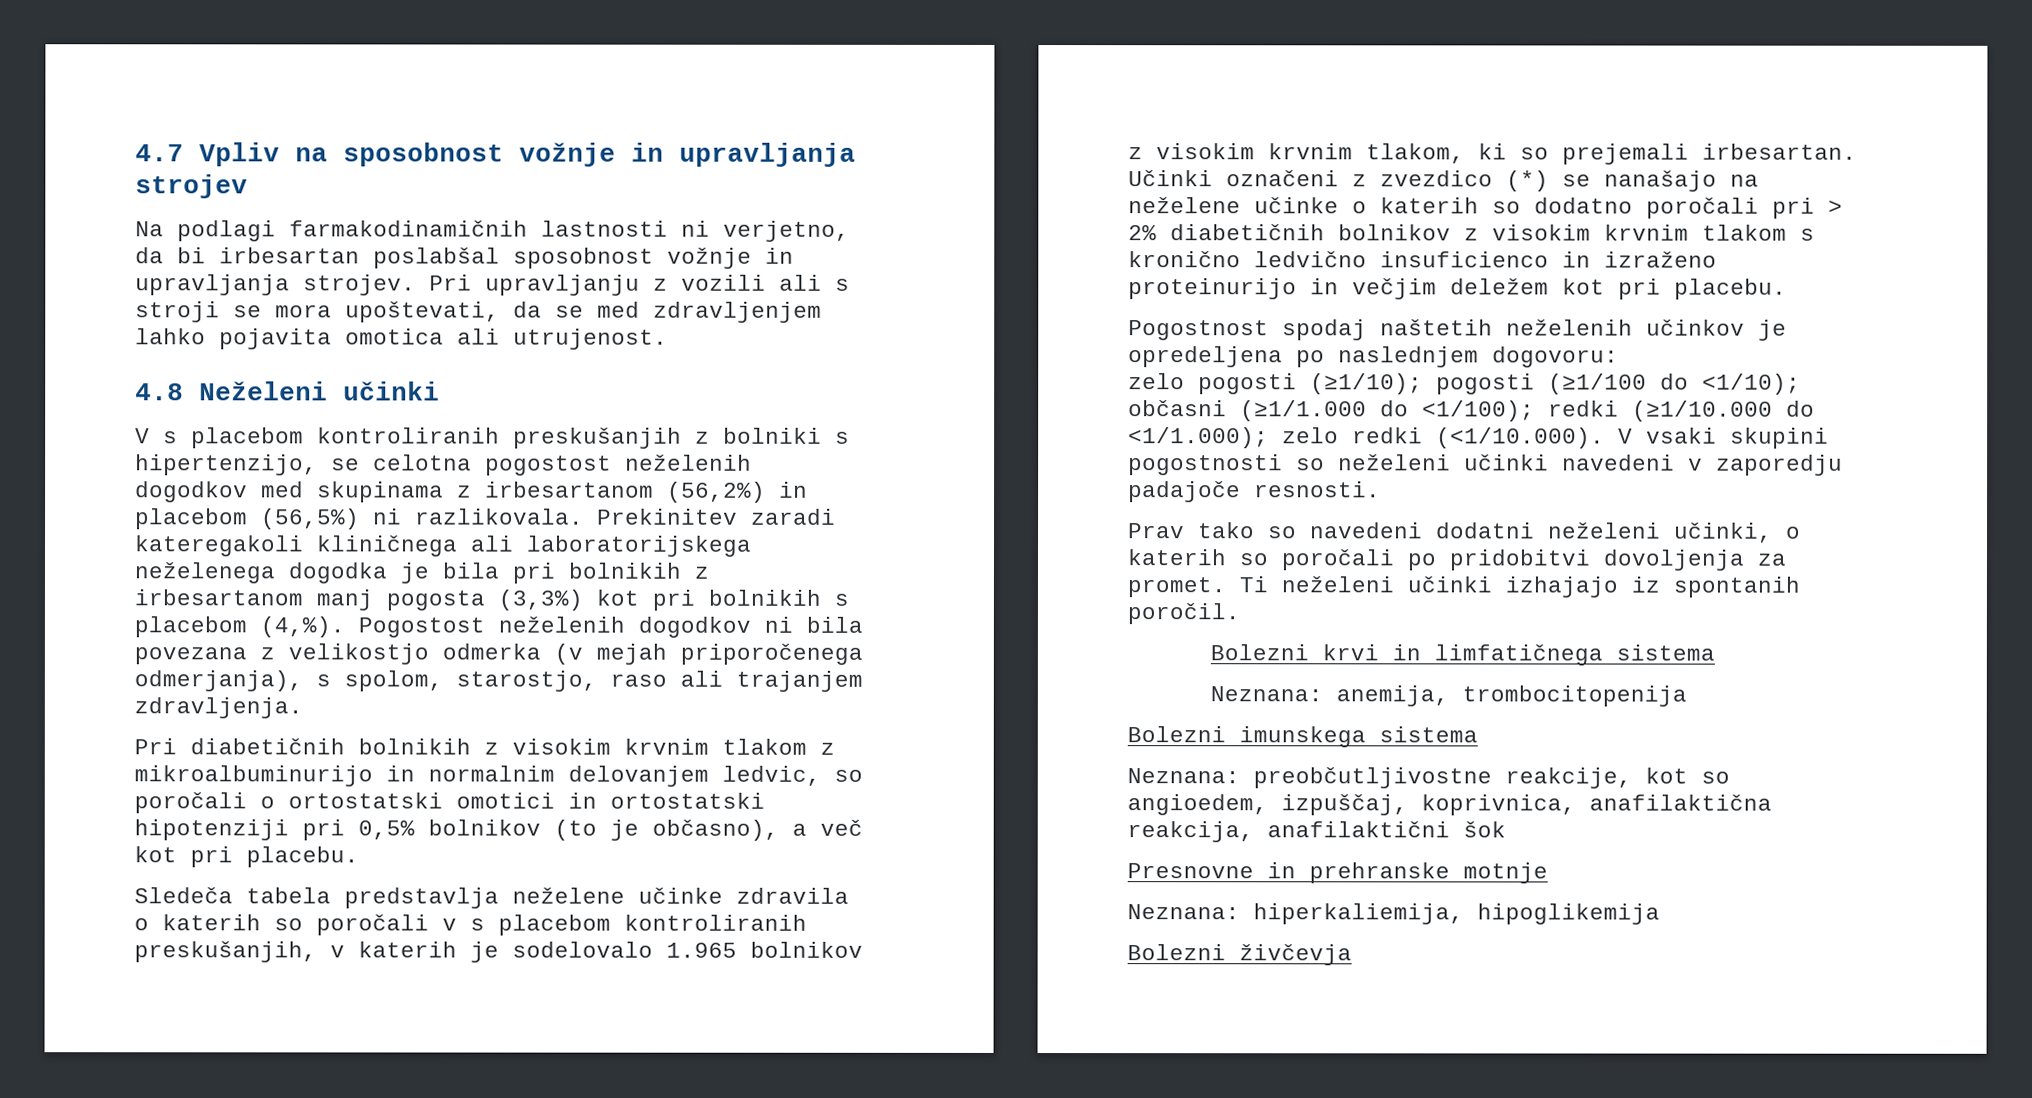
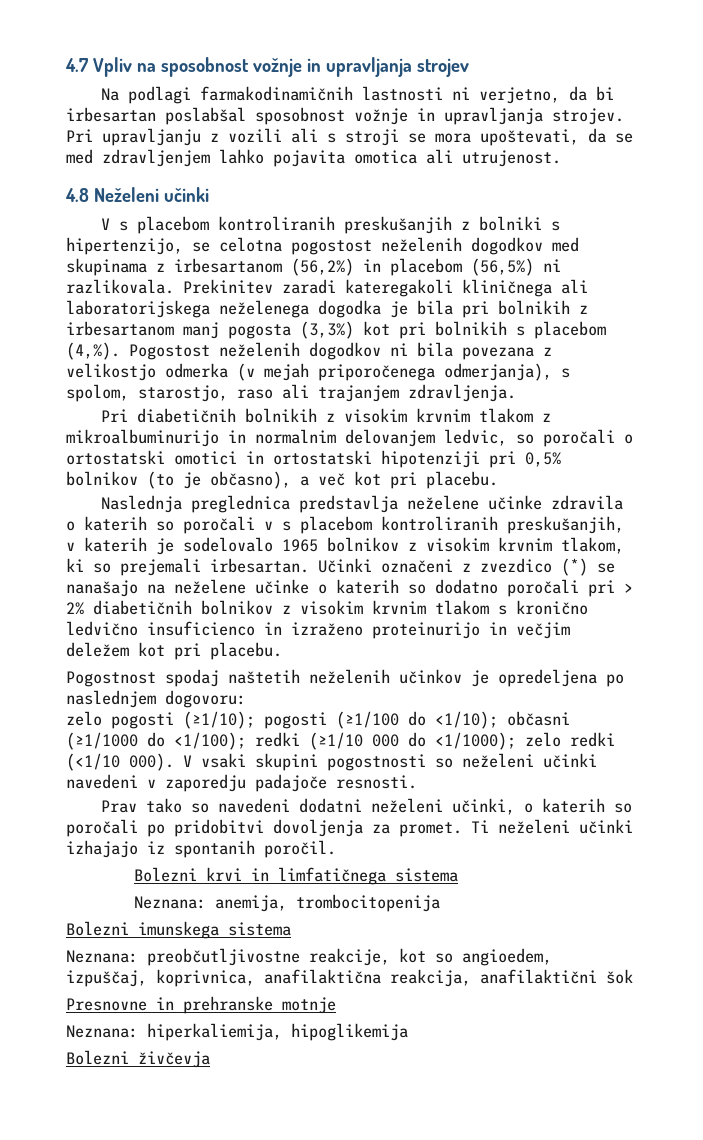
[134,887,331,904] Sledeča tabela -> [100,495,290,513] Naslednja preglednica
[666,942,737,958] 1.965 -> [282,539,318,552] 1965
[1240,400,1367,422] (≥1/1.000 -> [66,732,138,750] (≥1/1000
[1632,400,1815,422] [1128,427,1605,449] (≥1/10.000 do <1/1.000); zelo redki (<1/10.000). -> [309,732,615,750] [66,753,174,771] (≥1/10 000 do <1/1000); zelo redki (<1/10 000).

